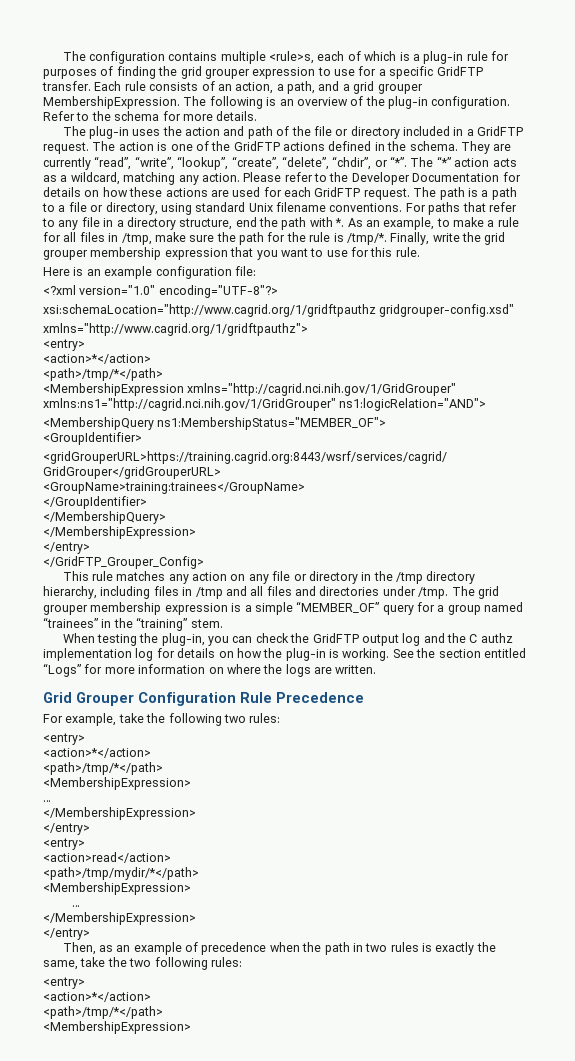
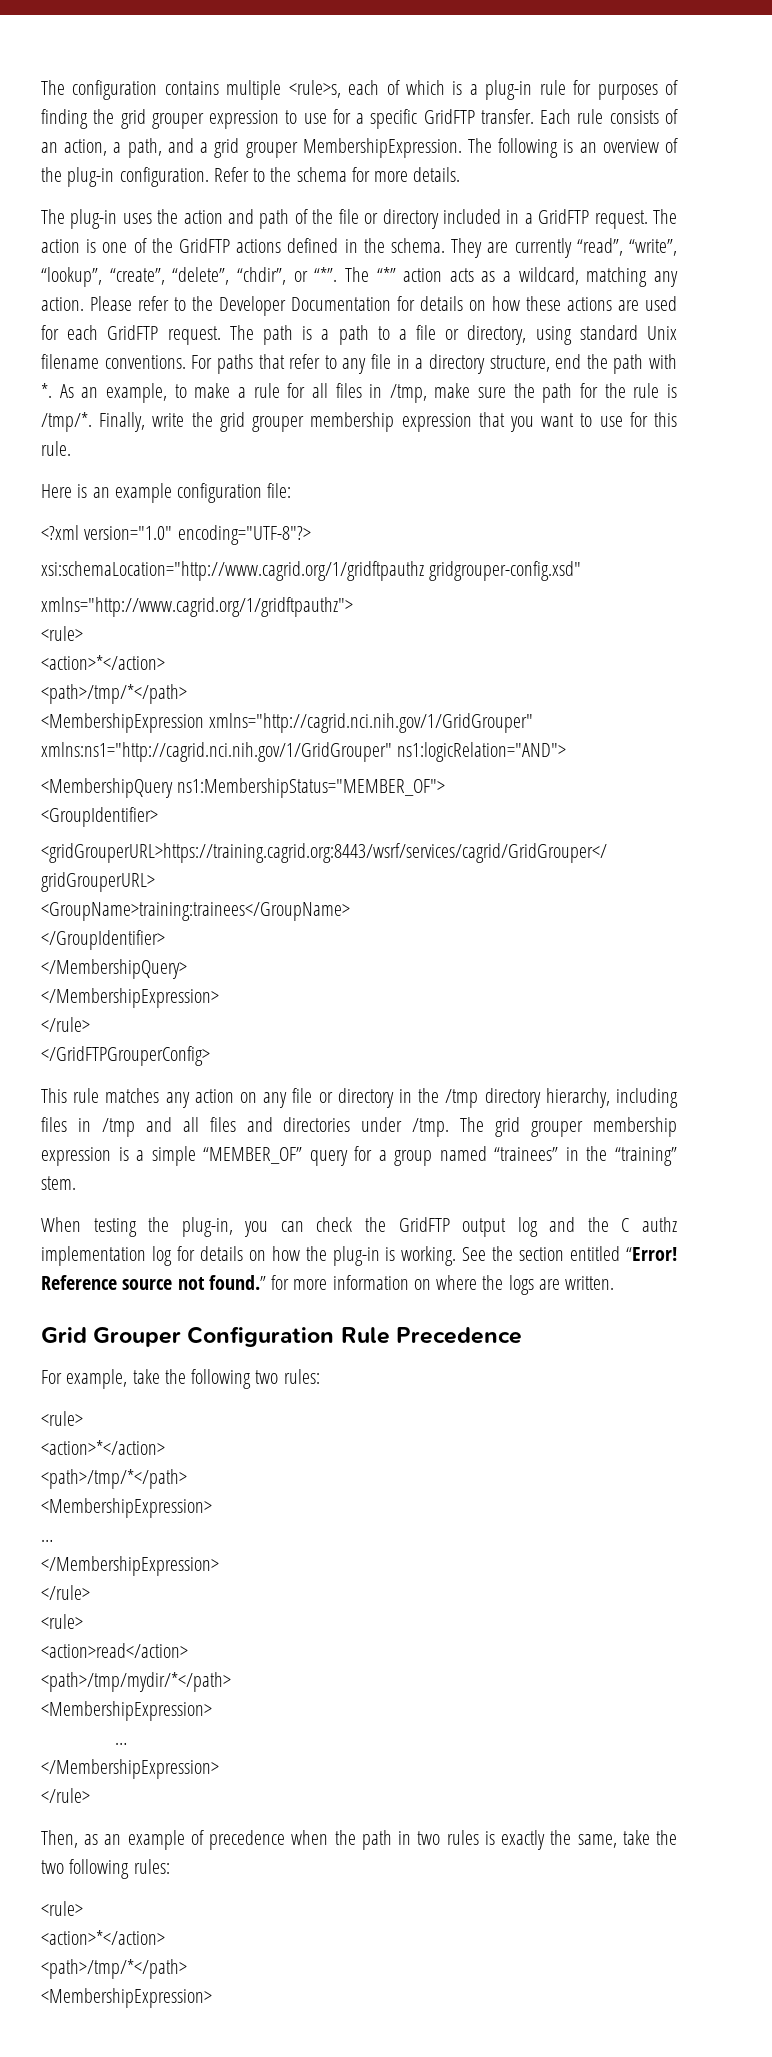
[43,339,85,351] <entry> -> [41,626,83,641] <rule>
[43,542,90,554] [43,556,204,569] </entry> // </GridFTP_Grouper_Config> -> [41,1017,90,1032] [41,1046,210,1066] </rule> // </GridFTPGrouperConfig>
[43,663,81,677] “Logs” -> [626,1247,678,1261] [41,1275,266,1290] “Error! Reference source not found.”
[43,733,85,745] <entry> -> [41,1411,83,1426] <rule>
[43,823,90,835] [43,838,85,850] </entry> // <entry> -> [41,1585,90,1600] [41,1614,83,1629] </rule> // <rule>
[43,928,90,940] </entry> -> [41,1788,90,1803] </rule>
[43,977,85,989] <entry> -> [41,1901,83,1916] <rule>

